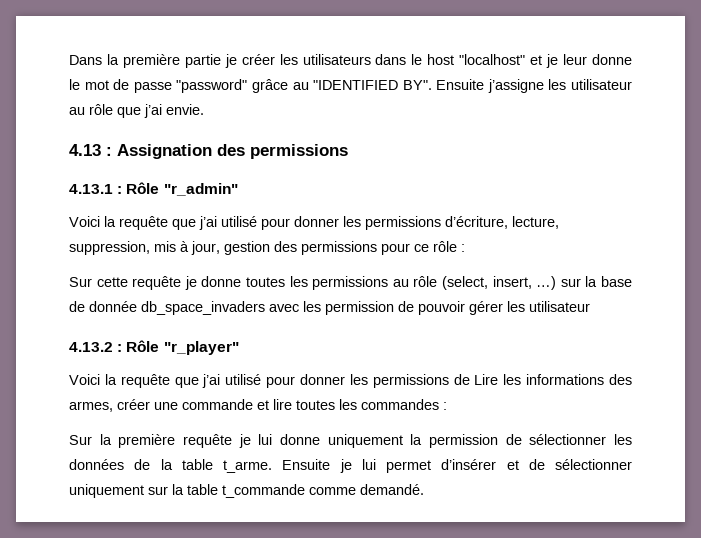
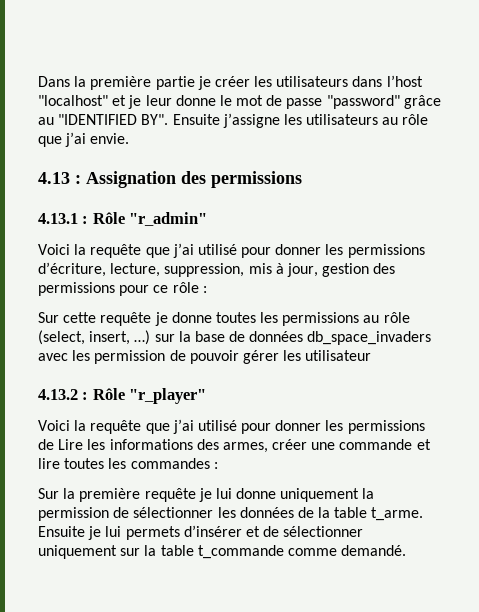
[411,54,455,65] le host -> [386,75,423,87] l’host
[571,79,632,90] utilisateur -> [306,114,379,125] utilisateurs
[89,301,137,312] donnée -> [249,331,304,342] données
[386,460,431,473] permet -> [125,526,180,540] permets

